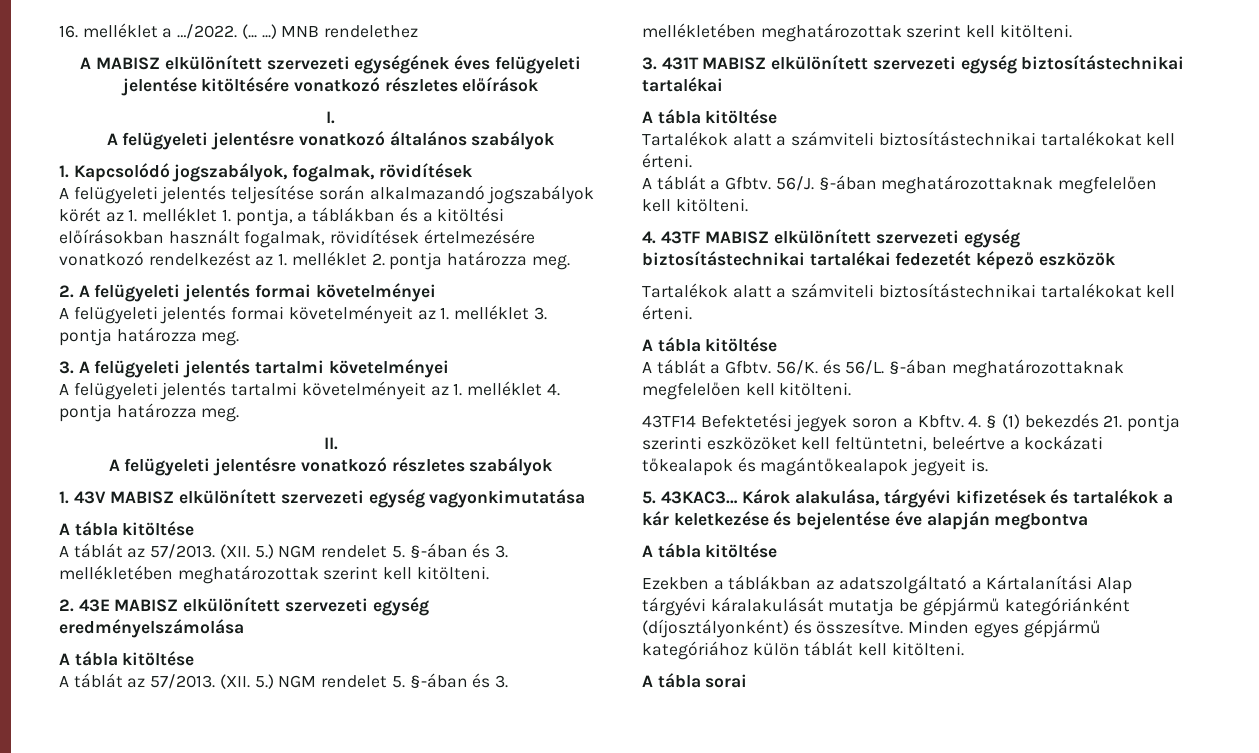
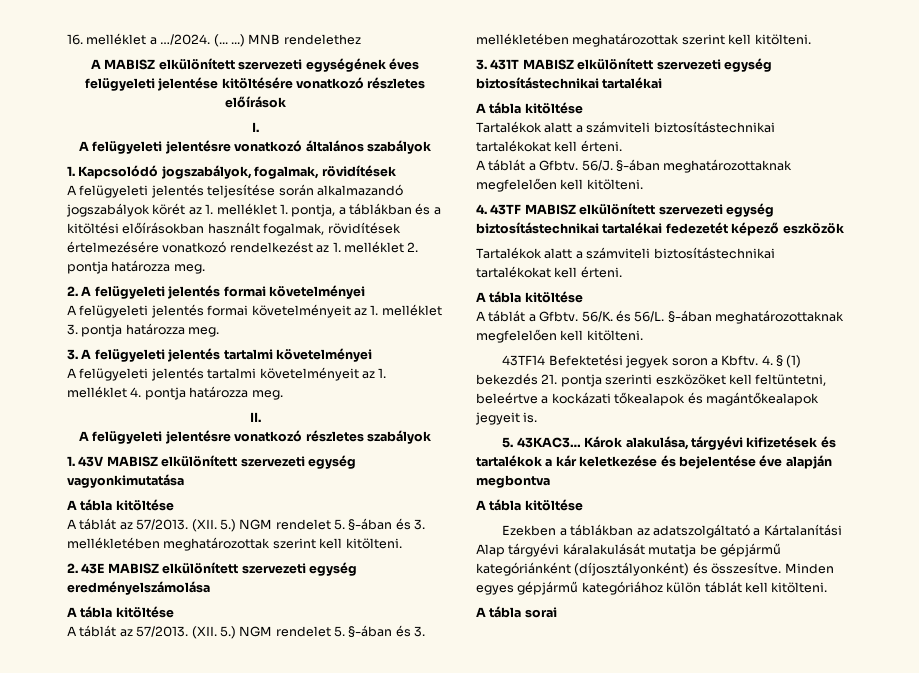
[177,24,238,39] …/2022. -> [160,34,211,45] …/2024.

